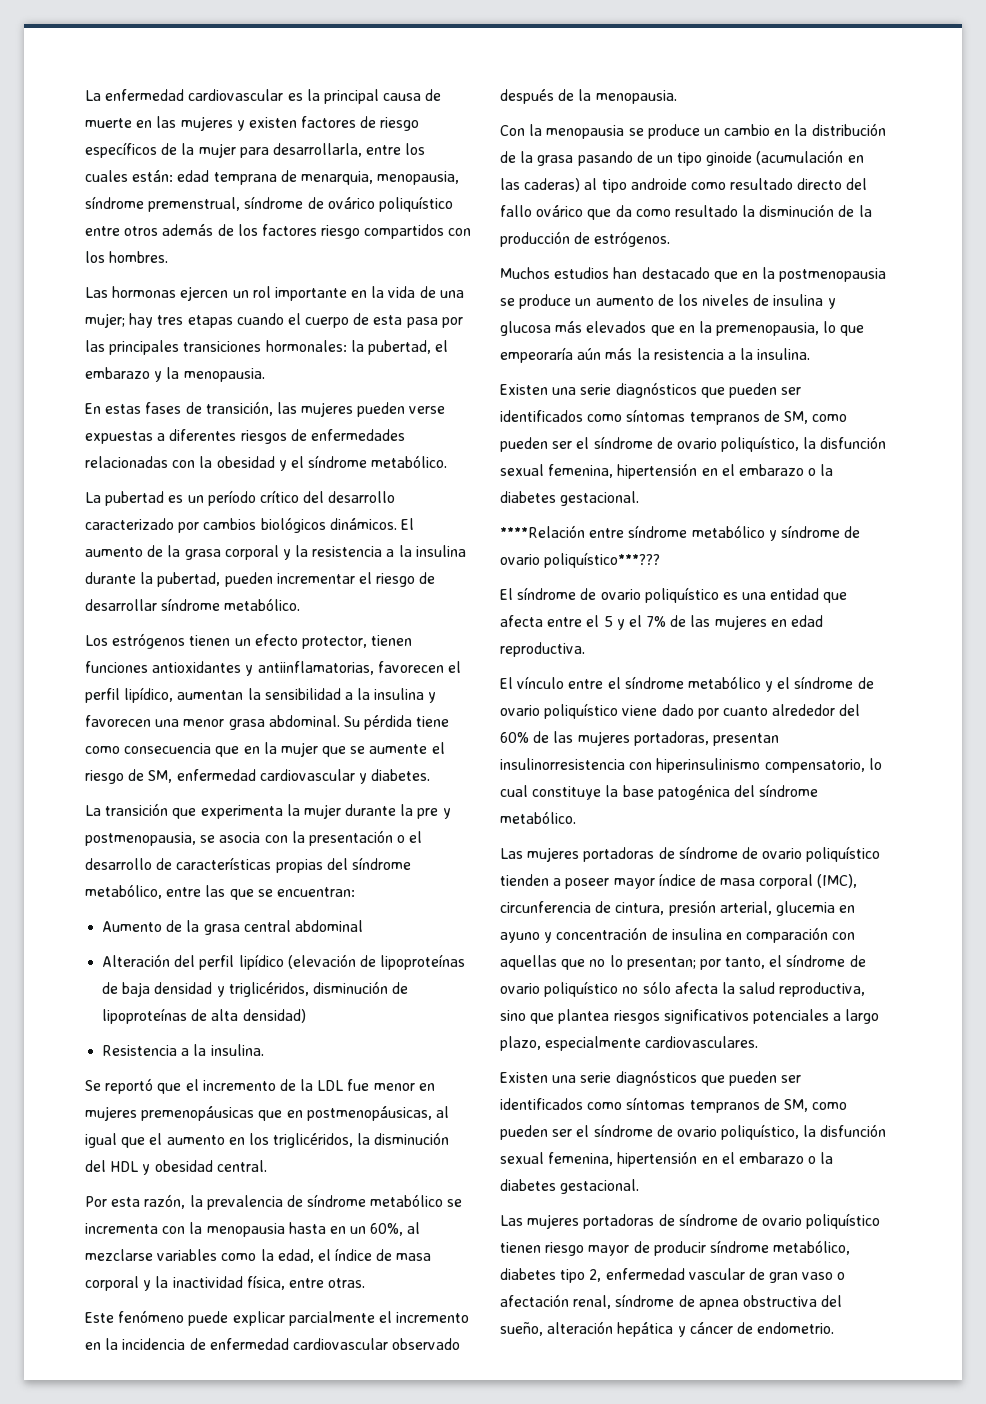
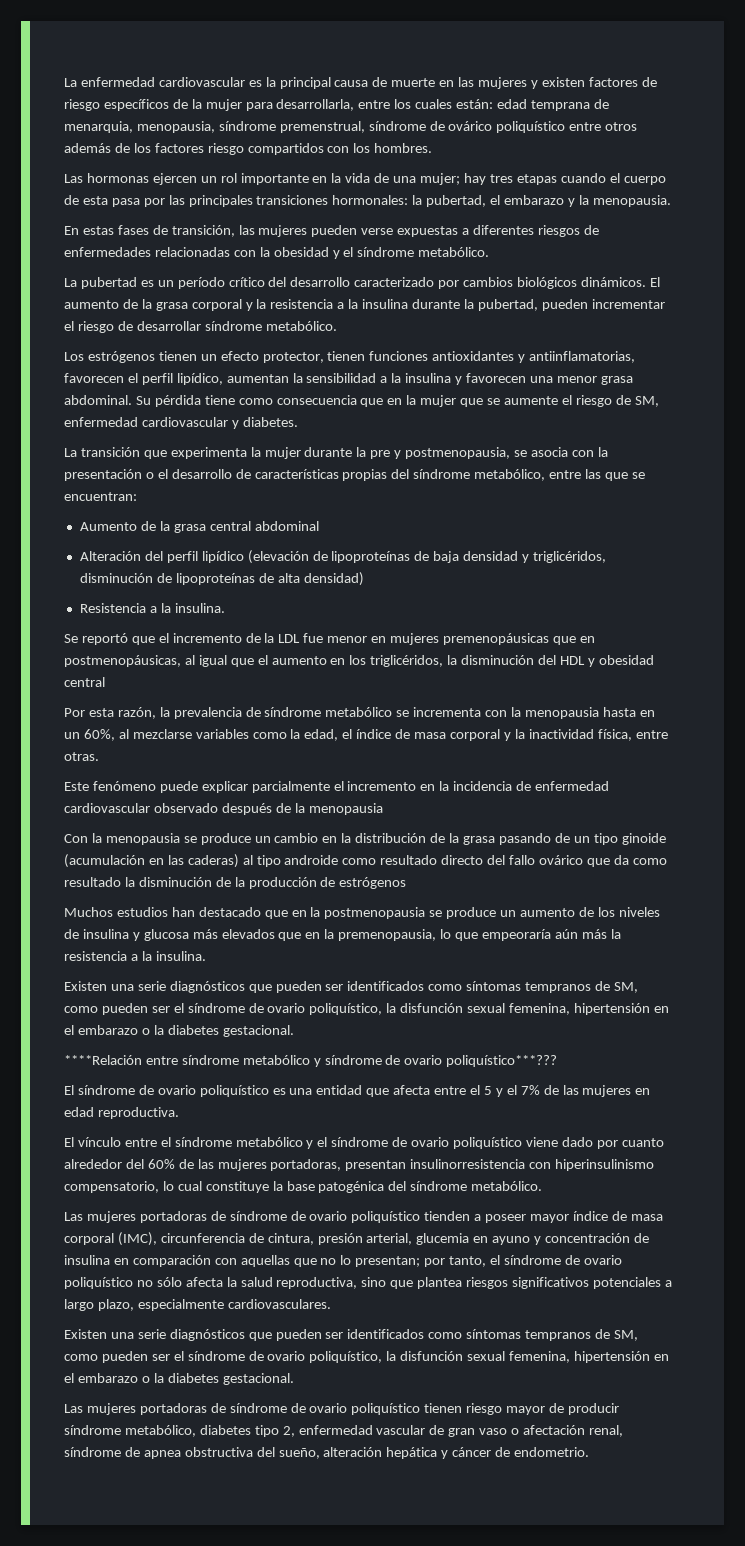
[216,1160,267,1172] central. -> [64,677,105,687] central
[595,90,677,104] menopausia. -> [308,803,383,815] menopausia
[594,231,671,247] estrógenos. -> [339,877,407,889] estrógenos

